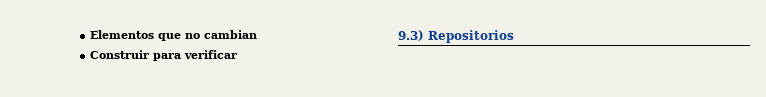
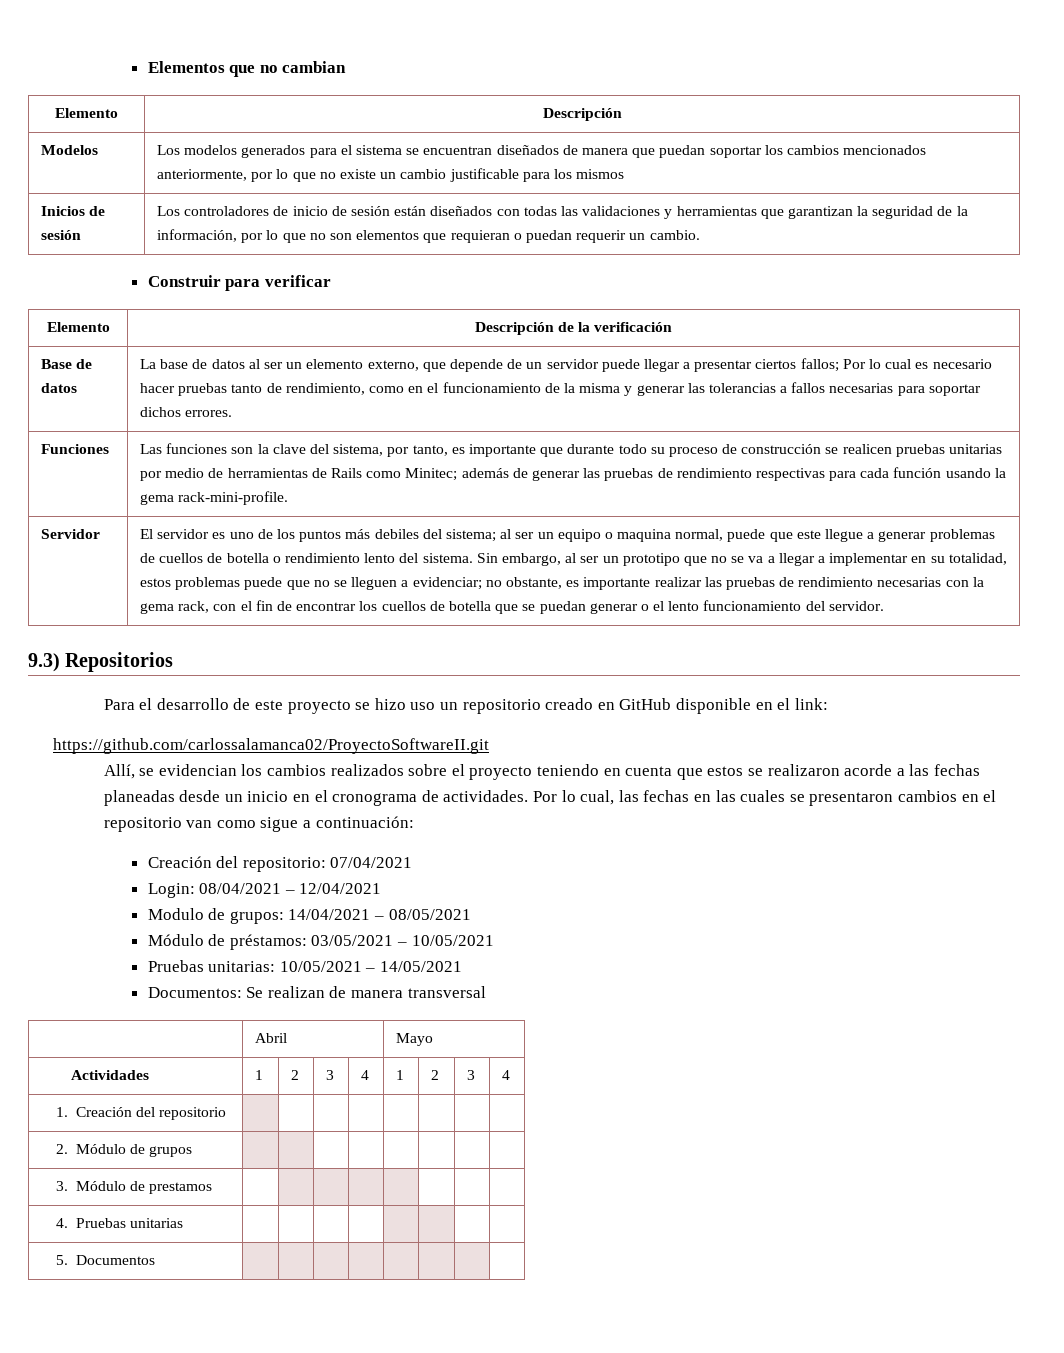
[89,50,237,61] [398,30,514,43] // Construir para verificar // 9.3) Repositorios -> [55,108,118,118] [542,108,622,121] [41,145,99,155] [157,145,927,158] [157,168,625,182] [41,206,106,216] [41,230,82,240] [157,206,968,219] [157,229,700,243] [147,275,331,291] [46,322,110,332] [474,322,673,335] [41,359,93,369] [41,383,78,393] [140,358,992,372] [140,382,981,396] [140,407,233,417] [41,444,110,454] [140,443,1002,457] [140,467,1006,481] [140,491,289,505] [41,529,101,539] [140,529,995,542] [140,553,1007,566] [140,577,984,590] [140,600,884,614] [28,652,174,672] [103,698,828,714] [53,738,490,754] [103,764,980,780] [103,790,997,806] [103,816,414,832] [147,856,413,872] [147,883,382,898] [147,908,471,924] [147,934,494,950] [147,960,462,972] [147,986,486,998] [255,1033,288,1043] [396,1033,434,1046] [71,1070,150,1080] [255,1070,264,1080] [291,1070,300,1080] [326,1070,335,1080] [361,1070,370,1080] [396,1070,405,1080] [431,1070,440,1080] [467,1070,476,1080] [502,1070,511,1080] [56,1107,227,1120] [56,1144,193,1157] [56,1181,213,1194] [56,1218,184,1228] [56,1255,155,1265] // Elemento | Descripción // Modelos | Los modelos generados para el sistema se encuentran diseñados de manera que puedan soportar los cambios mencionados anteriormente, por lo que no existe un cambio justificable para los mismos // Inicios de sesión | Los controladores de inicio de sesión están diseñados con todas las validaciones y herramientas que garantizan la seguridad de la información, por lo que no son elementos que requieran o puedan requerir un cambio. // Construir para verificar // Elemento | Descripción de la verificación // Base de datos | La base de datos al ser un elemento externo, que depende de un servidor puede llegar a presentar ciertos fallos; Por lo cual es necesario hacer pruebas tanto de rendimiento, como en el funcionamiento de la misma y generar las tolerancias a fallos necesarias para soportar dichos errores. // Funciones | Las funciones son la clave del sistema, por tanto, es importante que durante todo su proceso de construcción se realicen pruebas unitarias por medio de herramientas de Rails como Minitec; además de generar las pruebas de rendimiento respectivas para cada función usando la gema rack-mini-profile. // Servidor | El servidor es uno de los puntos más debiles del sistema; al ser un equipo o maquina normal, puede que este llegue a generar problemas de cuellos de botella o rendimiento lento del sistema. Sin embargo, al ser un prototipo que no se va a llegar a implementar en su totalidad, estos problemas puede que no se lleguen a evidenciar; no obstante, es importante realizar las pruebas de rendimiento necesarias con la gema rack, con el fin de encontrar los cuellos de botella que se puedan generar o el lento funcionamiento del servidor. // 9.3) Repositorios // Para el desarrollo de este proyecto se hizo uso un repositorio creado en GitHub disponible en el link: // https://github.com/carlossalamanca02/ProyectoSoftwareII.git // Allí, se evidencian los cambios realizados sobre el proyecto teniendo en cuenta que estos se realizaron acorde a las fechas planeadas desde un inicio en el cronograma de actividades. Por lo cual, las fechas en las cuales se presentaron cambios en el repositorio van como sigue a continuación: // Creación del repositorio: 07/04/2021 // Login: 08/04/2021 – 12/04/2021 // Modulo de grupos: 14/04/2021 – 08/05/2021 // Módulo de préstamos: 03/05/2021 – 10/05/2021 // Pruebas unitarias: 10/05/2021 – 14/05/2021 // Documentos: Se realizan de manera transversal // | Abril | Mayo // Actividades | 1 | 2 | 3 | 4 | 1 | 2 | 3 | 4 // 1. Creación del repositorio | | | | | | | | // 2. Módulo de grupos | | | | | | | | // 3. Módulo de prestamos | | | | | | | | // 4. Pruebas unitarias | | | | | | | | // 5. Documentos | | | | | | | |

